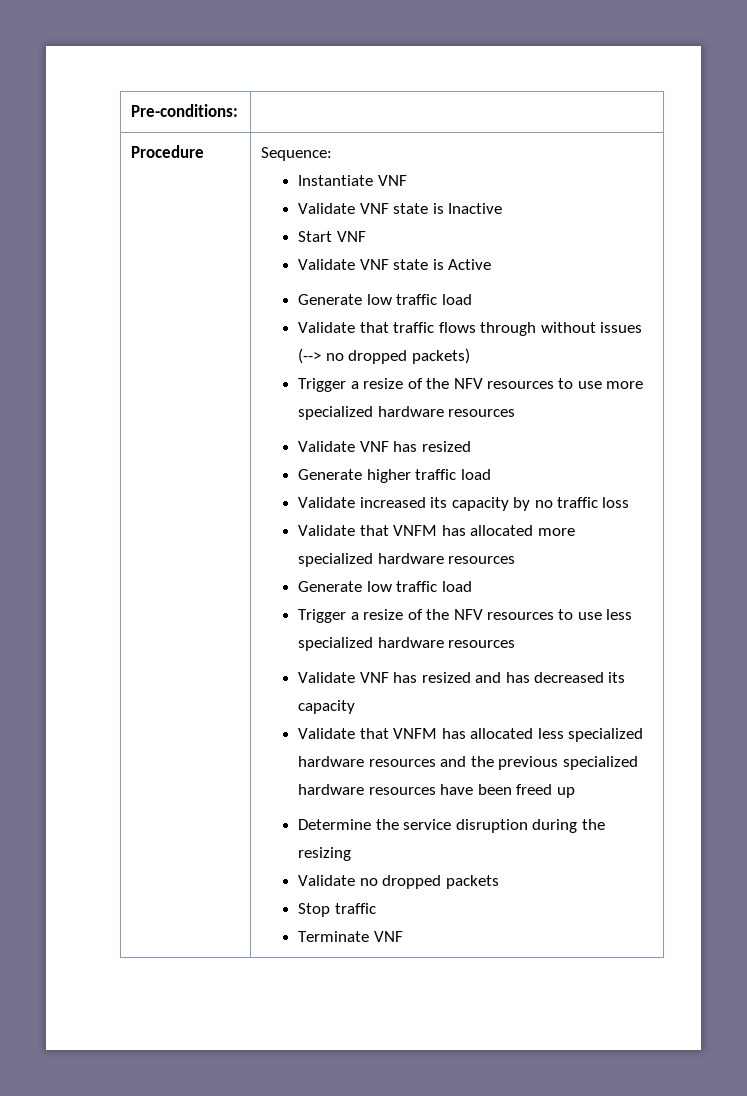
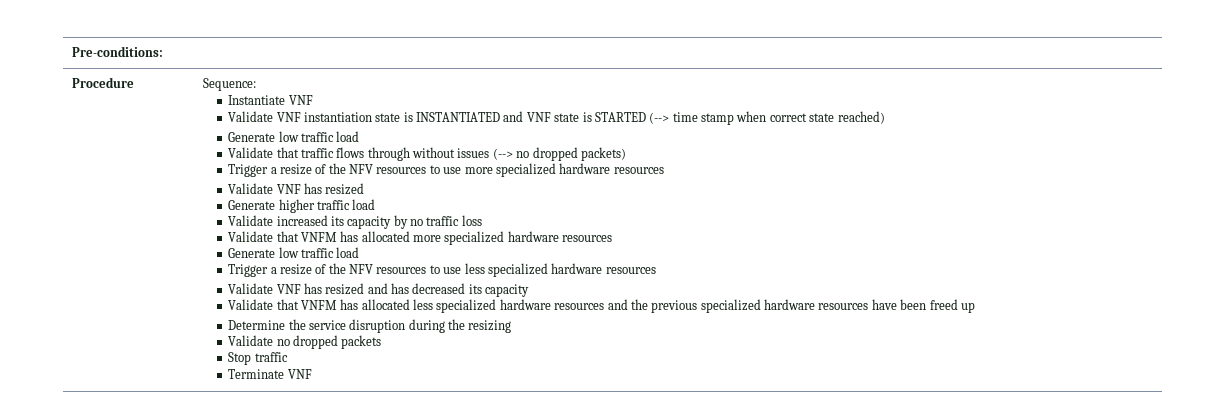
[393,203,503,214] [298,231,366,242] [298,259,492,270] state is Inactive // Start VNF // Validate VNF state is Active -> [303,111,885,125] instantiation state is INSTANTIATED and VNF state is STARTED (--> time stamp when correct state reached)

